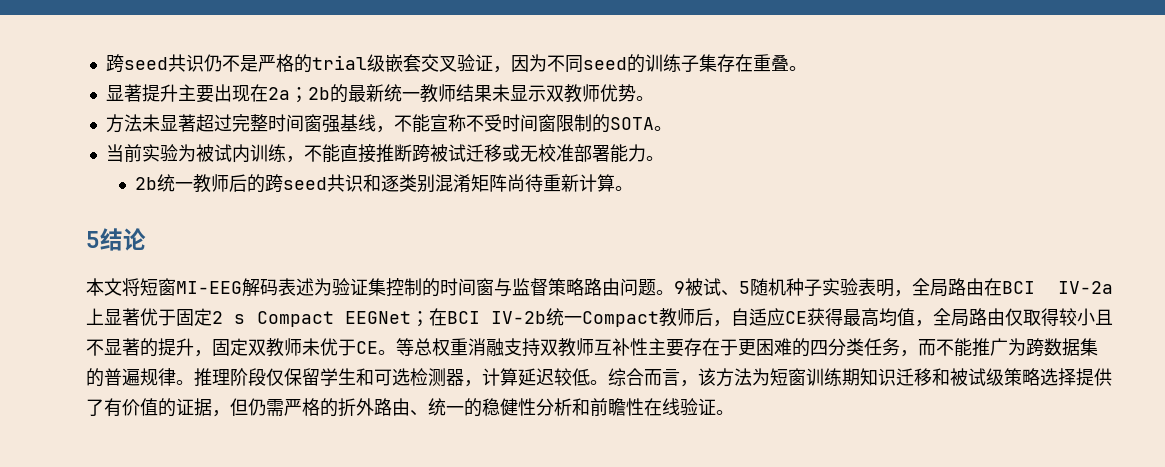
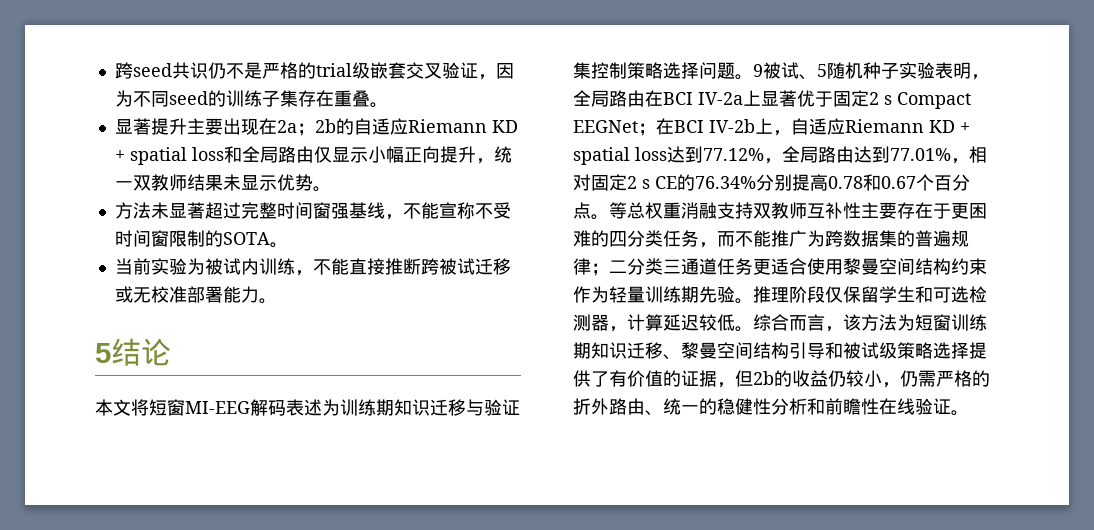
[347,84,420,102] 最新统一 -> [353,118,518,135] [114,146,512,165] [114,175,151,191] 自适应Riemann KD + spatial loss和全局路由仅显示小幅正向提升，统一双
[545,84,600,103] 双教师 -> (277, 183) none
[134,174,633,193] // 2b统一教师后的跨seed共识和逐类别混淆矩阵尚待重新计算。 -> (277, 301) none
[332,278,620,297] 验证集控制的时间窗与监督策略路由 -> [340,399,520,416] [573,62,699,79] 训练期知识迁移与验证集控制策略选择
[546,308,1113,327] [86,338,378,357] 统一Compact教师后，自适应CE获得最高均值，全局路由仅取得较小且不显著的提升，固定双教师未优于CE -> [755,118,970,136] [573,146,987,165] [573,174,970,191] [573,202,591,219] 上，自适应Riemann KD + spatial loss达到77.12%，全局路由达到77.01%，相对固定2 s CE的76.34%分别提高0.78和0.67个百分点
(176, 377) none -> [591,258,987,276] [573,286,735,303] ；二分类三通道任务更适合使用黎曼空间结构约束作为轻量训练期先验
(932, 377) none -> [663,342,825,360] 、黎曼空间结构引导
(248, 407) none -> [753,370,900,388] 2b的收益仍较小，

